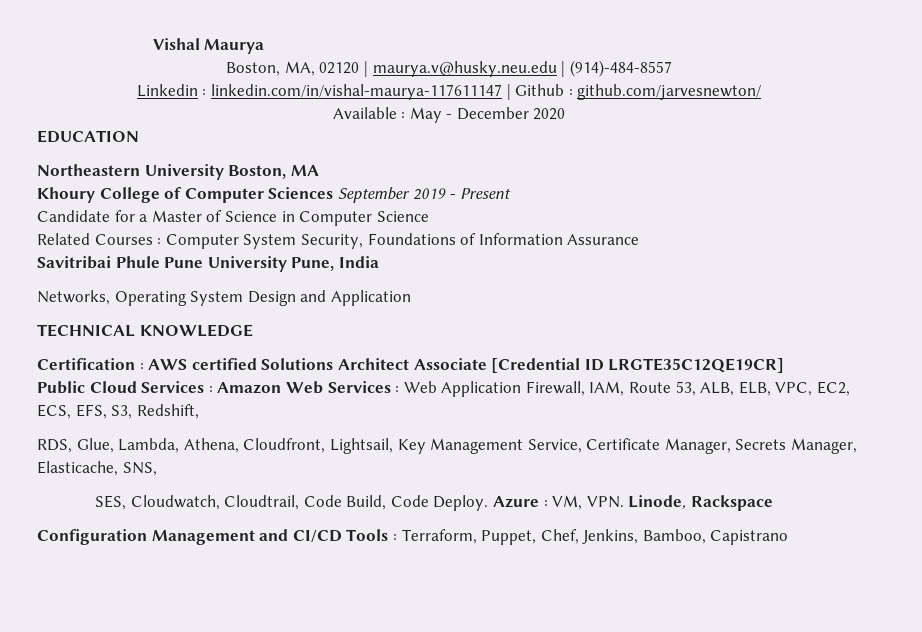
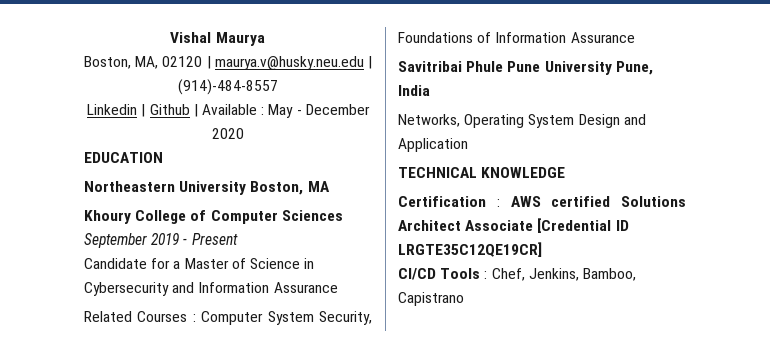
[202,84,762,100] : linkedin.com/in/vishal-maurya-117611147 | Github : github.com/jarvesnewton/ // -> [141,104,198,117] | Github |
[299,211,429,226] Computer Science -> [84,282,338,296] Cybersecurity and Information Assurance
[37,381,851,397] [37,404,199,419] [37,438,858,454] [37,461,157,476] [94,495,773,511] [37,529,289,545] Public Cloud Services : Amazon Web Services : Web Application Firewall, IAM, Route 53, ALB, ELB, VPC, EC2, ECS, EFS, S3, Redshift, // RDS, Glue, Lambda, Athena, Cloudfront, Lightsail, Key Management Service, Certificate Manager, Secrets Manager, Elasticache, SNS, // SES, Cloudwatch, Cloudtrail, Code Build, Code Deploy. Azure : VM, VPN. Linode, Rackspace // Configuration Management and -> (542, 249) none
[401,529,537,545] Terraform, Puppet, -> (488, 275) none

